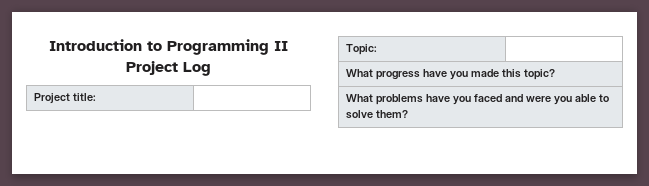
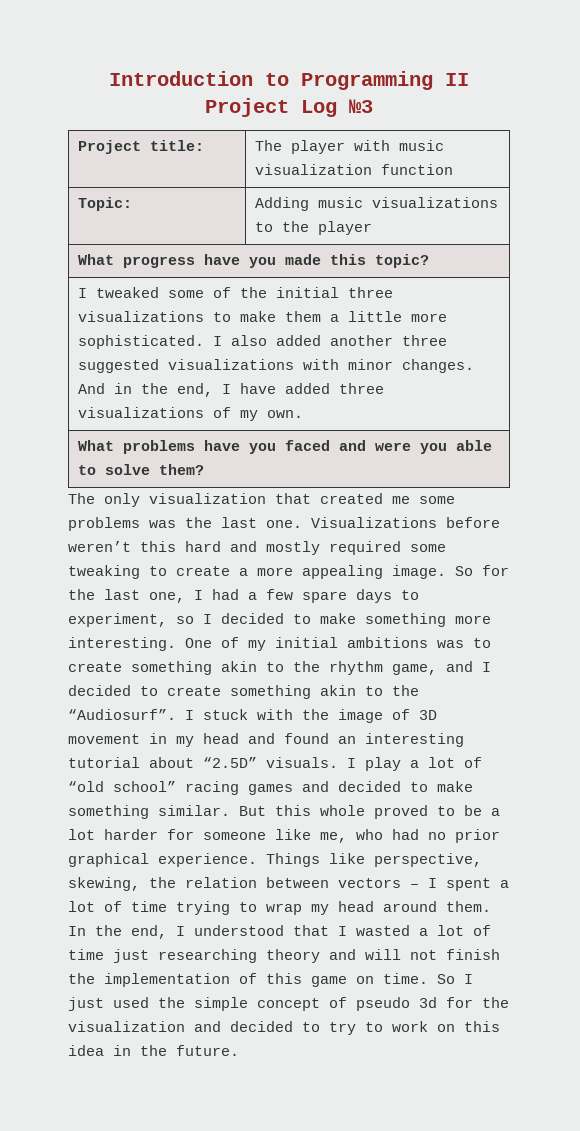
(211, 69) none -> [349,99,373,113] №3
[345,44,377,55] // Topic: | -> [255,140,445,154] [255,164,454,175] [78,197,133,211] [255,197,499,211] [255,221,373,235] The player with music visualization function // Topic: | Adding music visualizations to the player
(555, 74) none -> [78,287,394,298] [78,311,448,322] [78,335,448,349] [78,359,475,373] [78,383,385,397] [78,407,304,421] // I tweaked some of the initial three visualizations to make them a little more sophisticated. I also added another three suggested visualizations with minor changes. And in the end, I have added three visualizations of my own.
(408, 114) none -> [68,493,455,507] [68,517,500,531] [68,541,446,555] [68,565,509,579] [68,589,419,603] [68,613,491,627] [68,637,491,651] [68,661,491,675] [68,685,419,699] [68,709,437,723] [68,733,464,747] [68,757,482,771] [68,781,473,795] [68,805,500,819] [68,829,500,843] [68,853,482,867] [68,877,509,891] [68,901,491,915] [68,925,491,939] [68,949,500,963] [68,973,473,987] [68,997,509,1011] [68,1021,500,1035] [68,1045,239,1056] // The only visualization that created me some problems was the last one. Visualizations before weren’t this hard and mostly required some tweaking to create a more appealing image. So for the last one, I had a few spare days to experiment, so I decided to make something more interesting. One of my initial ambitions was to create something akin to the rhythm game, and I decided to create something akin to the “Audiosurf”. I stuck with the image of 3D movement in my head and found an interesting tutorial about “2.5D” visuals. I play a lot of “old school” racing games and decided to make something similar. But this whole proved to be a lot harder for someone like me, who had no prior graphical experience. Things like perspective, skewing, the relation between vectors – I spent a lot of time trying to wrap my head around them. In the end, I understood that I wasted a lot of time just researching theory and will not finish the implementation of this game on time. So I just used the simple concept of pseudo 3d for the visualization and decided to try to work on this idea in the future.

